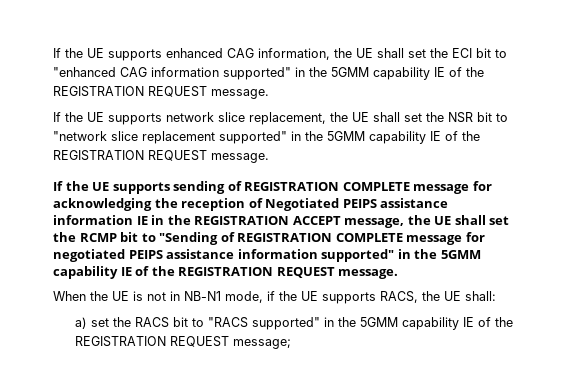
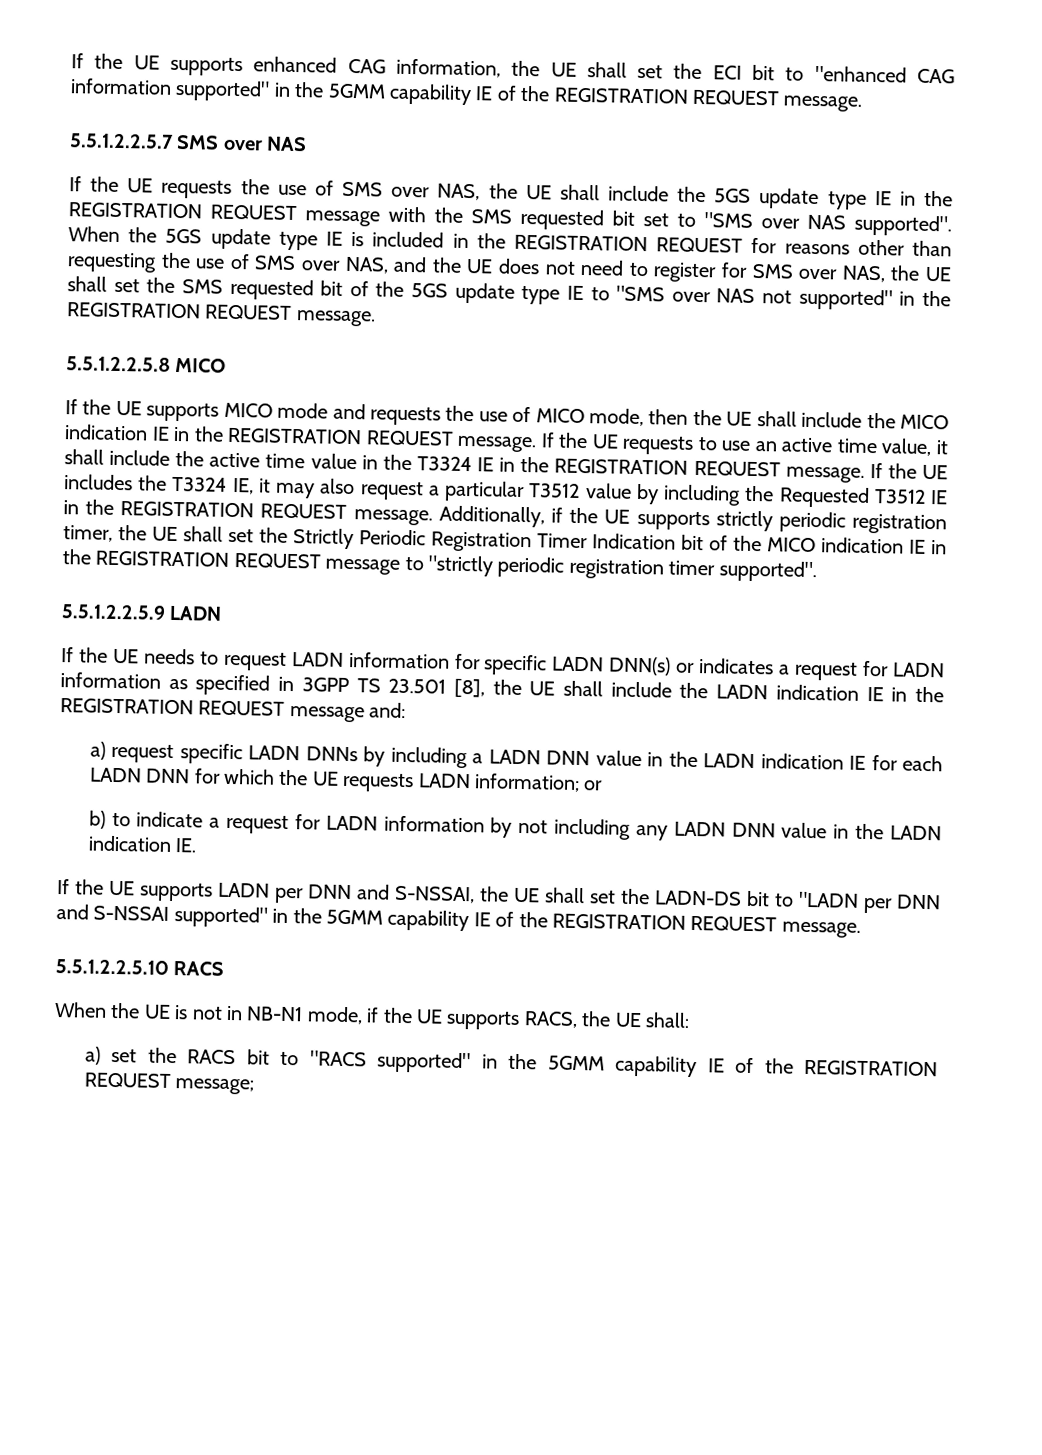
[53,112,508,125] [53,131,215,144] // If the UE supports network slice replacement, the UE shall set the NSR bit to "network slice replacement -> [69,133,308,152] [69,176,953,210] [68,202,952,237] [68,226,952,257] [67,252,953,283] [67,276,952,311] [67,302,376,327] [66,356,227,373] [65,399,950,430] [64,424,949,457] [64,449,949,483] [64,474,949,508] [63,499,947,535] [63,525,947,555] [62,549,817,583] [61,604,223,621] [61,647,946,681] [60,672,945,703] [60,698,407,723] [89,741,944,772] [89,767,604,793] [88,810,943,841] [87,835,198,853] [57,879,941,914] [56,904,170,921] // 5.5.1.2.2.5.7 SMS over NAS // If the UE requests the use of SMS over NAS, the UE shall include the 5GS update type IE in the REGISTRATION REQUEST message with the SMS requested bit set to "SMS over NAS supported". When the 5GS update type IE is included in the REGISTRATION REQUEST for reasons other than requesting the use of SMS over NAS, and the UE does not need to register for SMS over NAS, the UE shall set the SMS requested bit of the 5GS update type IE to "SMS over NAS not supported" in the REGISTRATION REQUEST message. // 5.5.1.2.2.5.8 MICO // If the UE supports MICO mode and requests the use of MICO mode, then the UE shall include the MICO indication IE in the REGISTRATION REQUEST message. If the UE requests to use an active time value, it shall include the active time value in the T3324 IE in the REGISTRATION REQUEST message. If the UE includes the T3324 IE, it may also request a particular T3512 value by including the Requested T3512 IE in the REGISTRATION REQUEST message. Additionally, if the UE supports strictly periodic registration timer, the UE shall set the Strictly Periodic Registration Timer Indication bit of the MICO indication IE in the REGISTRATION REQUEST message to "strictly periodic registration timer supported". // 5.5.1.2.2.5.9 LADN // If the UE needs to request LADN information for specific LADN DNN(s) or indicates a request for LADN information as specified in 3GPP TS 23.501 [8], the UE shall include the LADN indication IE in the REGISTRATION REQUEST message and: // a) request specific LADN DNNs by including a LADN DNN value in the LADN indication IE for each LADN DNN for which the UE requests LADN information; or // b) to indicate a request for LADN information by not including any LADN DNN value in the LADN indication IE. // If the UE supports LADN per DNN and S-NSSAI, the UE shall set the LADN-DS bit to "LADN per DNN and S-NSSAI
[53,181,492,194] [53,198,449,211] [53,215,510,228] [53,232,485,245] [53,249,481,262] [53,266,399,279] If the UE supports sending of REGISTRATION COMPLETE message for acknowledging the reception of Negotiated PEIPS assistance information IE in the REGISTRATION ACCEPT message, the UE shall set the RCMP bit to "Sending of REGISTRATION COMPLETE message for negotiated PEIPS assistance information supported" in the 5GMM capability IE of the REGISTRATION REQUEST message. -> [55,958,225,976] 5.5.1.2.2.5.10 RACS

